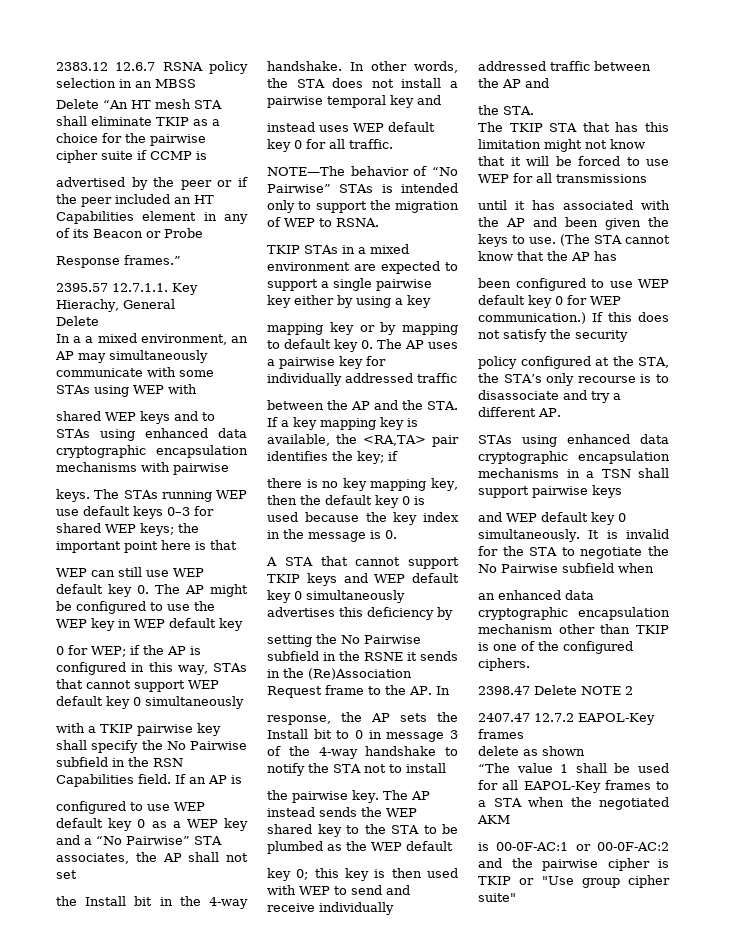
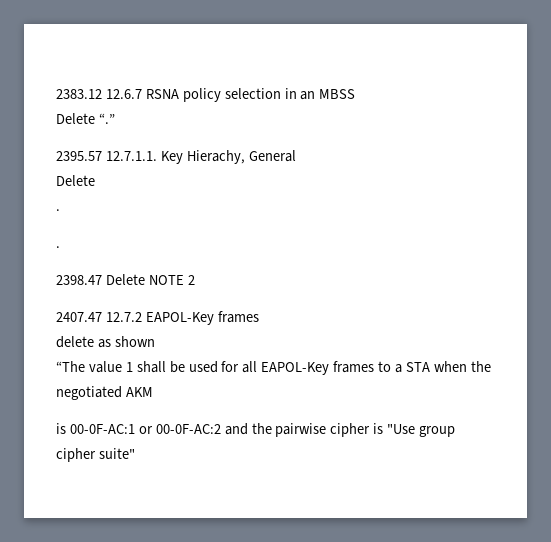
[103,99,222,109] [56,116,220,126] [56,133,206,146] [56,150,207,163] [56,177,248,190] [56,194,214,207] [56,211,248,224] [56,228,203,238] [56,255,181,268] “An HT mesh STA shall eliminate TKIP as a choice for the pairwise cipher suite if CCMP is // advertised by the peer or if the peer included an HT Capabilities element in any of its Beacon or Probe // Response frames.” -> [98,113,115,124] “.”
[56,333,248,345] [55,350,208,363] [56,367,214,377] [56,384,197,397] [56,411,215,424] [56,428,247,441] [56,445,248,458] [56,462,229,475] [56,489,247,502] [56,506,214,519] [56,523,199,536] [56,540,237,553] [56,567,204,577] [56,584,248,597] [56,601,215,614] [56,618,243,631] [56,645,201,657] [56,662,247,675] [56,679,219,692] [56,696,244,709] [56,723,221,736] [56,740,247,753] [56,757,183,767] [56,774,242,787] [56,801,205,814] [56,818,248,831] [56,835,222,845] [56,852,248,864] [56,870,77,879] [56,896,248,909] [267,61,458,73] [267,78,458,88] [267,95,441,108] [267,122,435,132] [267,139,393,152] [267,166,458,176] [267,183,458,193] [267,200,459,213] [267,217,379,227] [267,244,409,254] [267,261,458,274] [267,278,432,291] [267,295,431,308] [267,322,458,335] [267,339,458,352] [267,356,386,369] [267,373,457,386] [267,400,458,410] [267,417,418,430] [267,434,459,447] [267,451,398,464] [267,478,459,491] [267,495,425,508] [267,512,459,525] [267,529,397,542] [266,556,459,569] [267,573,459,586] [267,590,405,603] [267,607,453,620] [267,634,421,647] [267,651,458,661] [267,668,412,680] [267,685,450,698] [267,712,458,725] [267,729,458,742] [267,746,458,759] [267,763,446,776] [267,790,430,803] [267,807,417,817] [267,824,458,837] [267,841,453,854] [267,868,458,881] [267,885,410,895] [267,902,394,915] [478,61,651,71] [478,78,549,88] [478,105,534,115] [478,122,669,132] [478,139,645,152] [478,156,669,166] [478,173,647,183] [478,200,670,210] [478,217,669,230] [478,234,670,247] [478,251,617,261] [478,278,669,291] [478,295,621,308] [478,312,669,324] [478,329,628,342] [478,356,669,369] [478,373,669,386] [478,390,621,403] [478,407,561,417] [478,434,669,447] [478,451,670,464] [478,468,669,478] [478,485,622,498] [478,512,626,525] [478,529,669,542] [478,546,669,559] [478,563,654,573] [478,590,594,600] [478,607,670,620] [478,624,669,634] [478,641,633,654] [478,658,530,671] In a a mixed environment, an AP may simultaneously communicate with some STAs using WEP with // shared WEP keys and to STAs using enhanced data cryptographic encapsulation mechanisms with pairwise // keys. The STAs running WEP use default keys 0–3 for shared WEP keys; the important point here is that // WEP can still use WEP default key 0. The AP might be configured to use the WEP key in WEP default key // 0 for WEP; if the AP is configured in this way, STAs that cannot support WEP default key 0 simultaneously // with a TKIP pairwise key shall specify the No Pairwise subfield in the RSN Capabilities field. If an AP is // configured to use WEP default key 0 as a WEP key and a “No Pairwise” STA associates, the AP shall not set // the Install bit in the 4-way handshake. In other words, the STA does not install a pairwise temporal key and // instead uses WEP default key 0 for all traffic. // NOTE—The behavior of “No Pairwise” STAs is intended only to support the migration of WEP to RSNA. // TKIP STAs in a mixed environment are expected to support a single pairwise key either by using a key // mapping key or by mapping to default key 0. The AP uses a pairwise key for individually addressed traffic // between the AP and the STA. If a key mapping key is available, the <RA,TA> pair identifies the key; if // there is no key mapping key, then the default key 0 is used because the key index in the message is 0. // A STA that cannot support TKIP keys and WEP default key 0 simultaneously advertises this deficiency by // setting the No Pairwise subfield in the RSNE it sends in the (Re)Association Request frame to the AP. In // response, the AP sets the Install bit to 0 in message 3 of the 4-way handshake to notify the STA not to install // the pairwise key. The AP instead sends the WEP shared key to the STA to be plumbed as the WEP default // key 0; this key is then used with WEP to send and receive individually addressed traffic between the AP and // the STA. // The TKIP STA that has this limitation might not know that it will be forced to use WEP for all transmissions // until it has associated with the AP and been given the keys to use. (The STA cannot know that the AP has // been configured to use WEP default key 0 for WEP communication.) If this does not satisfy the security // policy configured at the STA, the STA’s only recourse is to disassociate and try a different AP. // STAs using enhanced data cryptographic encapsulation mechanisms in a TSN shall support pairwise keys // and WEP default key 0 simultaneously. It is invalid for the STA to negotiate the No Pairwise subfield when // an enhanced data cryptographic encapsulation mechanism other than TKIP is one of the configured ciphers. -> [56,209,60,211] [56,246,60,248] . // .
[478,876,535,885] TKIP or -> (384, 428) none

